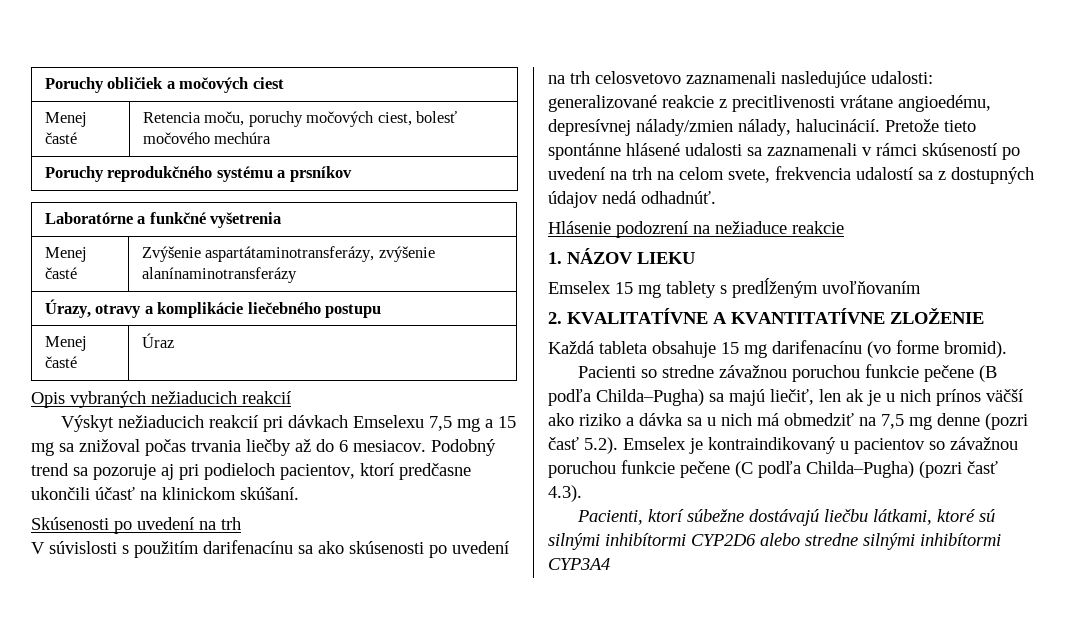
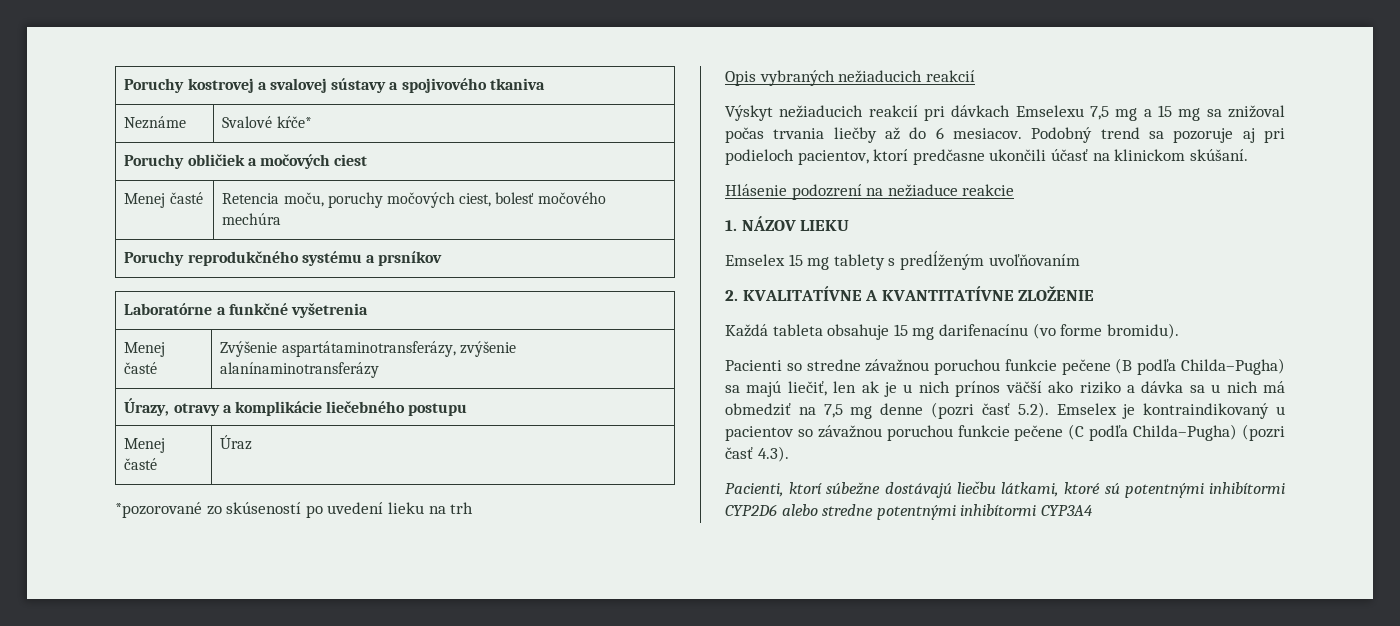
[45,77,105,93] Poruchy -> [124,78,545,93] [124,116,187,129] [222,116,312,128] [124,154,185,169] Poruchy kostrovej a svalovej sústavy a spojivového tkaniva // Neznáme | Svalové kŕče* // Poruchy
(175, 340) none -> [115,502,474,518] // *pozorované zo skúseností po uvedení lieku na trh
[31,517,241,534] [31,540,509,558] [548,71,933,88] [548,95,991,112] [548,119,976,136] [548,143,1020,160] [548,166,1034,184] [548,191,716,208] // Skúsenosti po uvedení na trh // V súvislosti s použitím darifenacínu sa ako skúsenosti po uvedení na trh celosvetovo zaznamenali nasledujúce udalosti: generalizované reakcie z precitlivenosti vrátane angioedému, depresívnej nálady/zmien nálady, halucinácií. Pretože tieto spontánne hlásené udalosti sa zaznamenali v rámci skúseností po uvedení na trh na celom svete, frekvencia udalostí sa z dostupných údajov nedá odhadnúť. -> (1248, 155) none
[944,341,1007,358] bromid). -> [1106,323,1179,339] bromidu).
[548,533,600,550] silnými -> [1124,483,1204,498] potentnými
[863,533,915,550] silnými -> [876,505,956,520] potentnými

